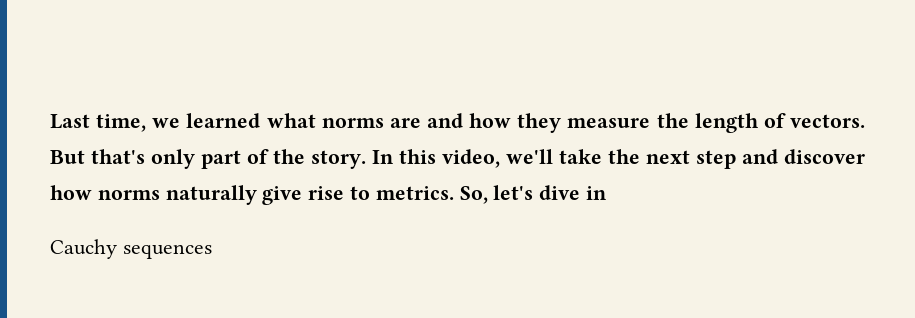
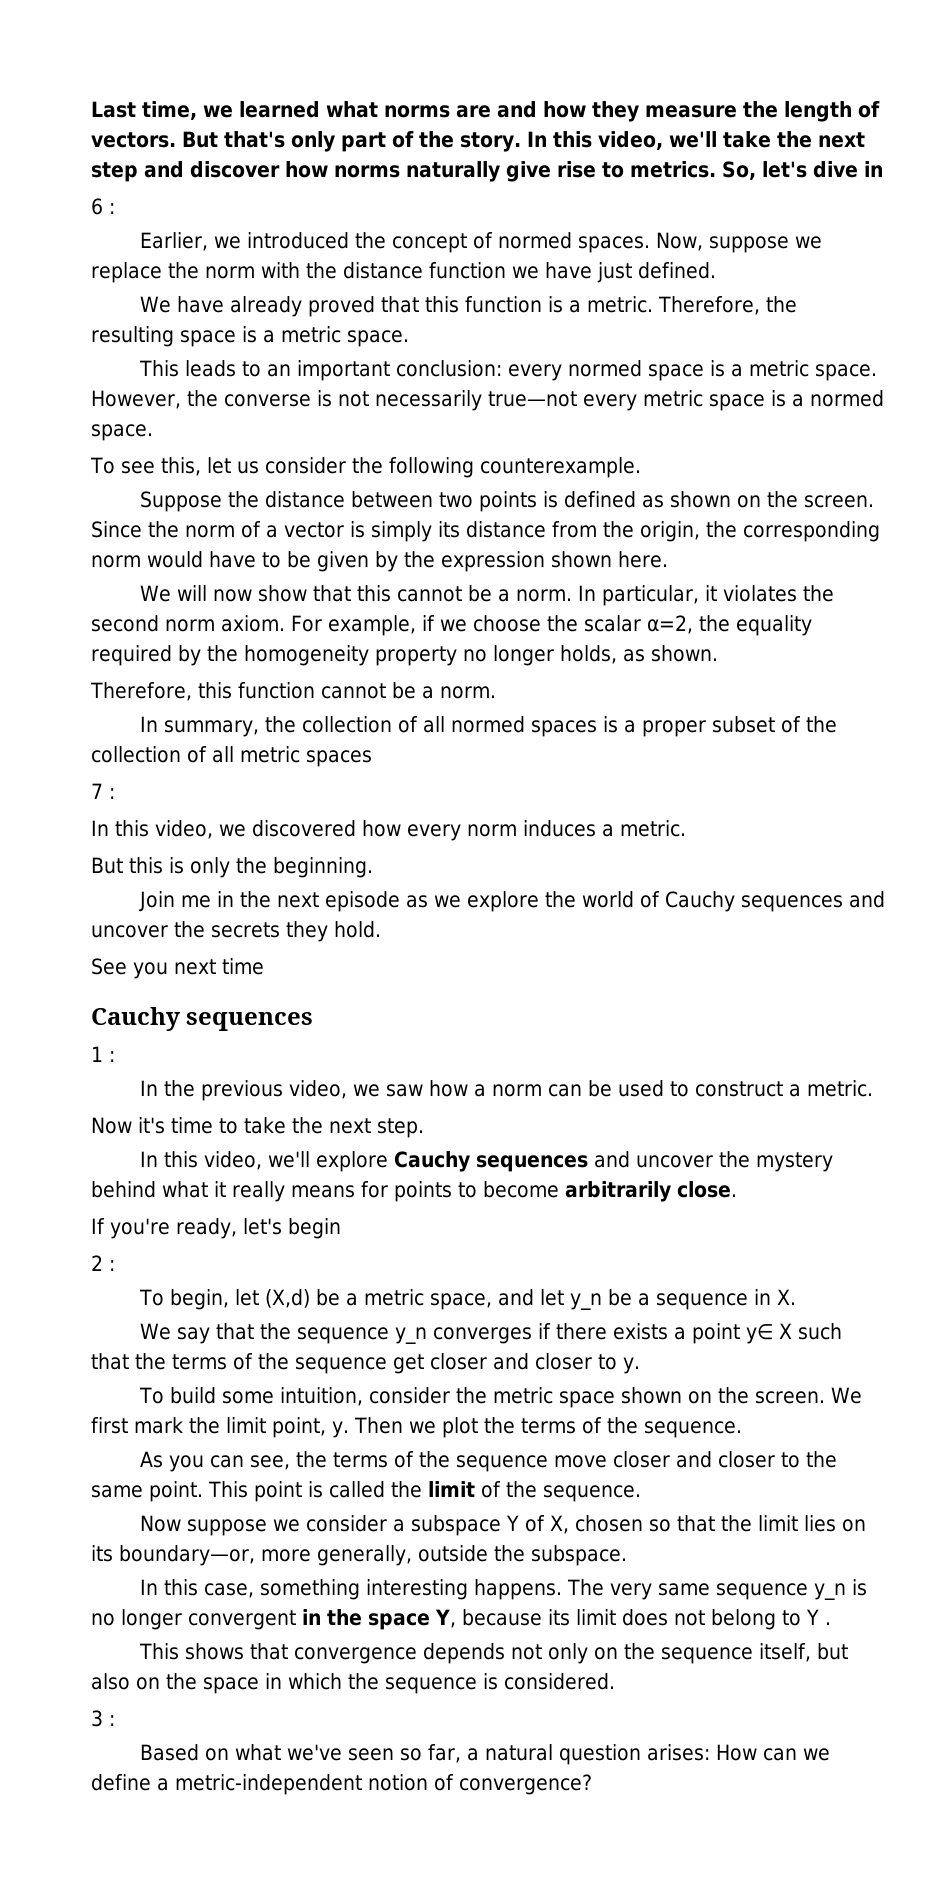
[50,239,212,259] Cauchy sequences -> [91,198,115,215] [140,232,823,253] [91,262,716,283] [140,296,798,317] [91,326,409,347] [139,360,878,381] [91,390,884,411] [91,424,153,441] [90,457,641,478] [140,491,875,512] [91,521,880,542] [91,551,668,572] [140,585,835,606] [91,615,812,636] [91,645,718,666] [90,682,496,701] [140,716,838,737] [91,746,372,767] [91,783,115,799] [91,820,686,841] [91,857,373,878] [139,891,886,912] [91,921,381,942] [91,958,264,979] [91,1007,314,1031] [91,1046,115,1062] [140,1080,874,1101] [91,1117,424,1138] [140,1151,834,1172] [91,1181,737,1202] [91,1218,341,1239] [91,1255,115,1271] [139,1289,797,1310] [140,1323,843,1344] [91,1353,640,1374] [139,1387,863,1408] [91,1417,742,1438] [140,1451,838,1472] [91,1481,641,1502] [140,1515,867,1536] [91,1545,627,1566] [140,1579,868,1600] [91,1609,831,1630] [139,1643,849,1664] [91,1673,615,1694] [91,1710,115,1727] [140,1744,831,1765] [91,1774,592,1795] 6 : // Earlier, we introduced the concept of normed spaces. Now, suppose we replace the norm with the distance function we have just defined. // We have already proved that this function is a metric. Therefore, the resulting space is a metric space. // This leads to an important conclusion: every normed space is a metric space. However, the converse is not necessarily true—not every metric space is a normed space. // To see this, let us consider the following counterexample. // Suppose the distance between two points is defined as shown on the screen. Since the norm of a vector is simply its distance from the origin, the corresponding norm would have to be given by the expression shown here. // We will now show that this cannot be a norm. In particular, it violates the second norm axiom. For example, if we choose the scalar α=2, the equality required by the homogeneity property no longer holds, as shown. // Therefore, this function cannot be a norm. // In summary, the collection of all normed spaces is a proper subset of the collection of all metric spaces // 7 : // In this video, we discovered how every norm induces a metric. // But this is only the beginning. // Join me in the next episode as we explore the world of Cauchy sequences and uncover the secrets they hold. // See you next time // Cauchy sequences // 1 : // In the previous video, we saw how a norm can be used to construct a metric. // Now it's time to take the next step. // In this video, we'll explore Cauchy sequences and uncover the mystery behind what it really means for points to become arbitrarily close. // If you're ready, let's begin // 2 : // To begin, let (X,d) be a metric space, and let y_n be a sequence in X. // We say that the sequence y_n converges if there exists a point y∈ X such that the terms of the sequence get closer and closer to y. // To build some intuition, consider the metric space shown on the screen. We first mark the limit point, y. Then we plot the terms of the sequence. // As you can see, the terms of the sequence move closer and closer to the same point. This point is called the limit of the sequence. // Now suppose we consider a subspace Y of X, chosen so that the limit lies on its boundary—or, more generally, outside the subspace. // In this case, something interesting happens. The very same sequence y_n is no longer convergent in the space Y, because its limit does not belong to Y . // This shows that convergence depends not only on the sequence itself, but also on the space in which the sequence is considered. // 3 : // Based on what we've seen so far, a natural question arises: How can we define a metric-independent notion of convergence?

